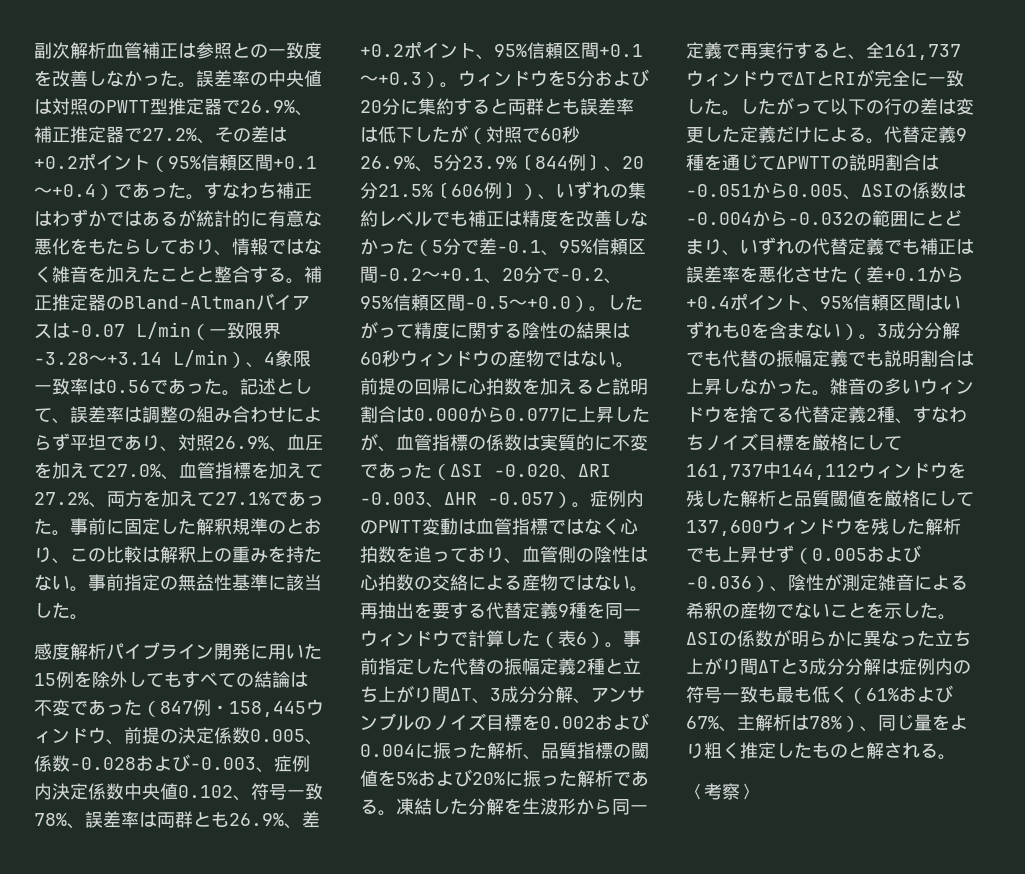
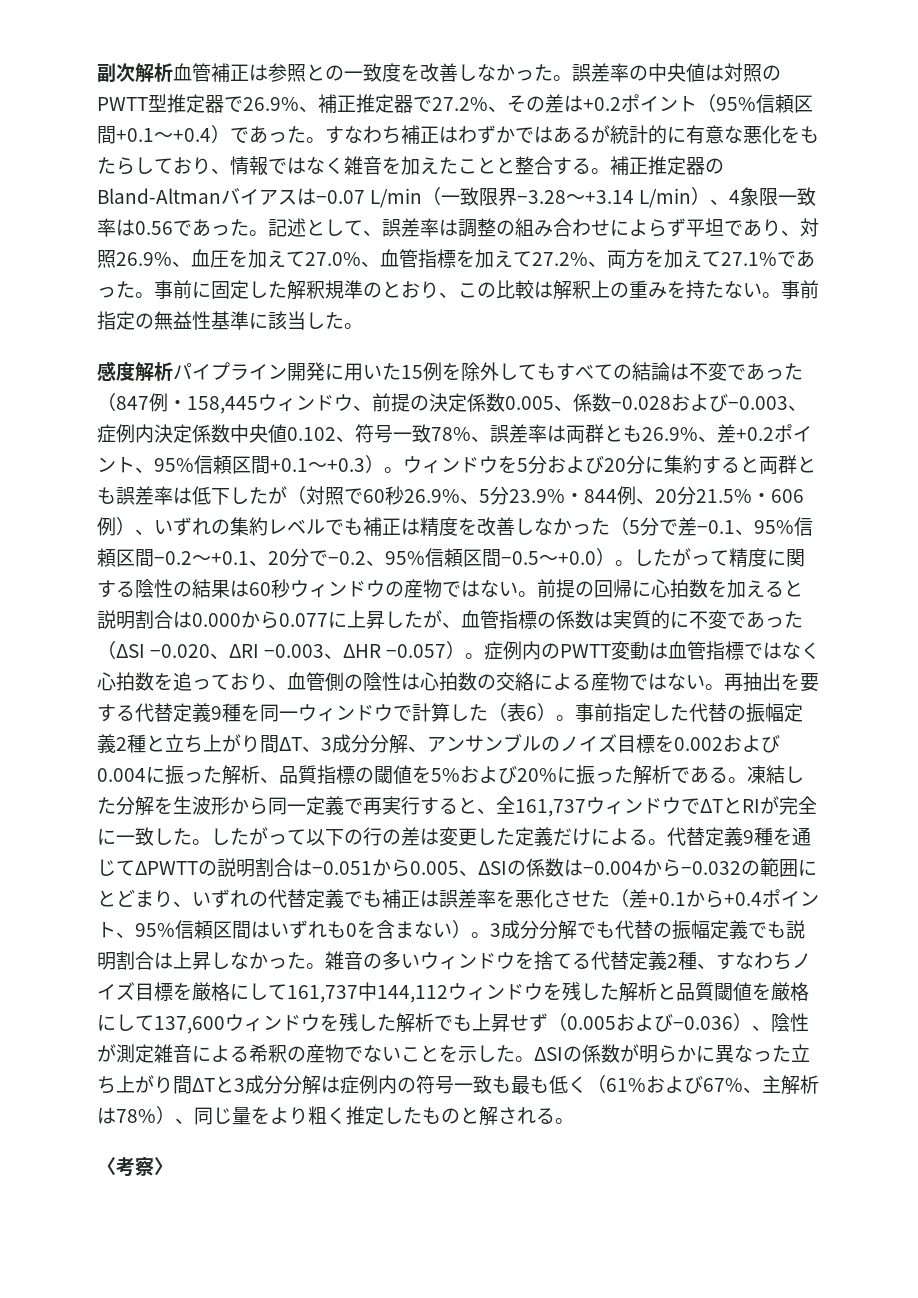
[517,154,604,171] 〔844例〕 -> [565,486,636,505] ・844例
[433,182,520,199] 〔606例〕 -> [752,489,804,503] [97,517,116,536] ・606例

